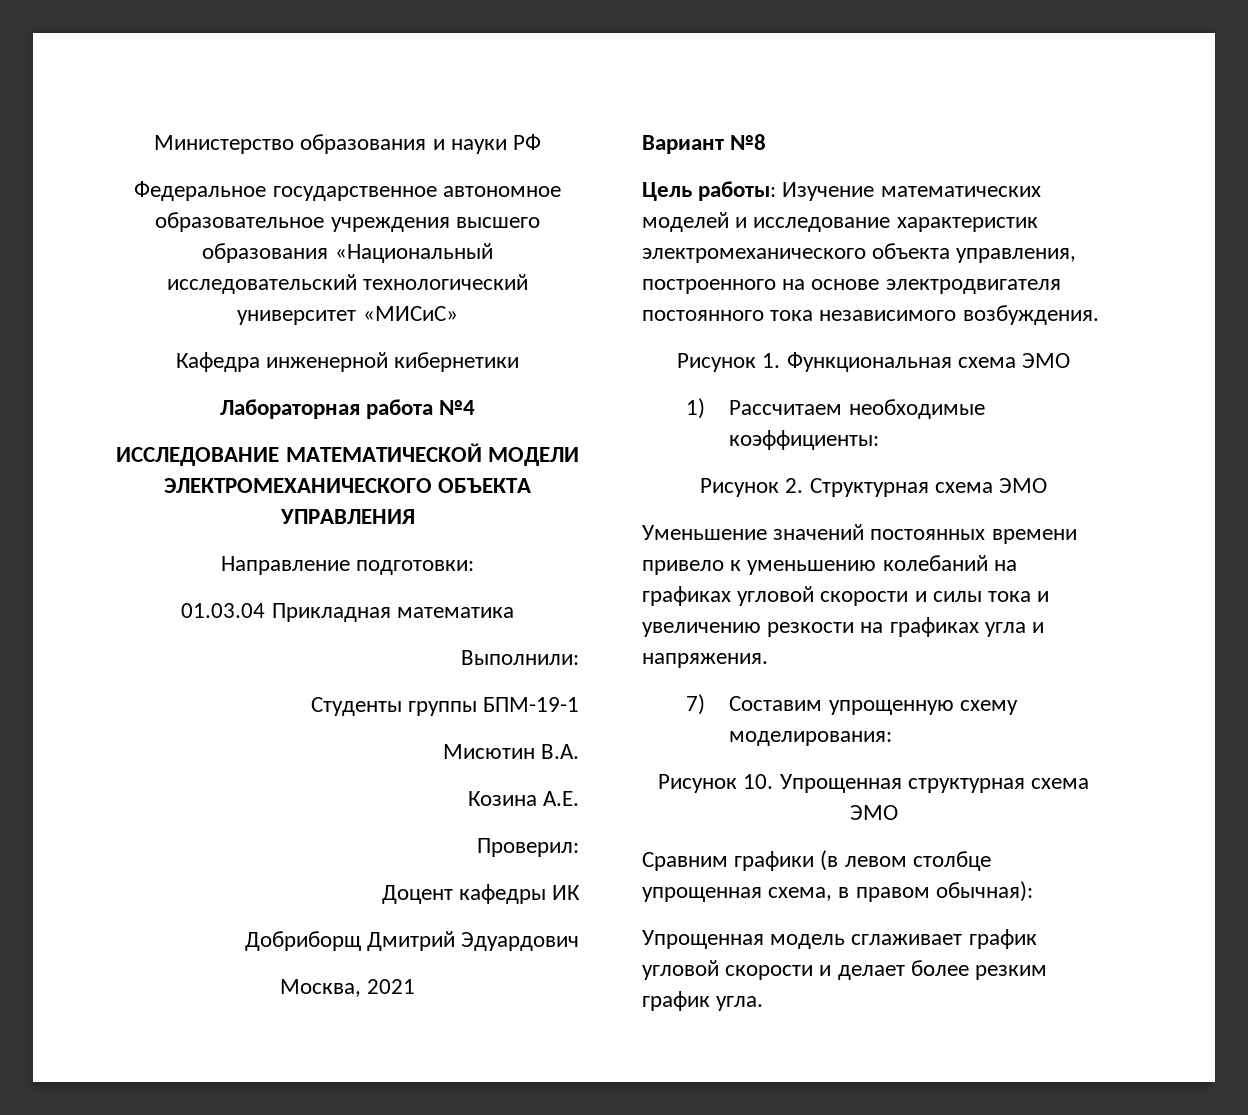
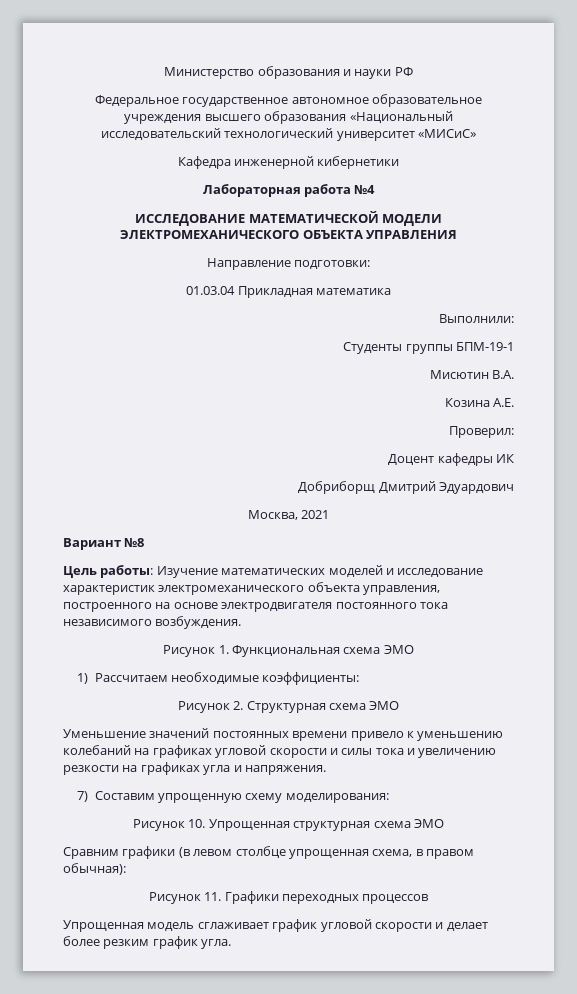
(1033, 891) none -> [148,891,429,904] // Рисунок 11. Графики переходных процессов

